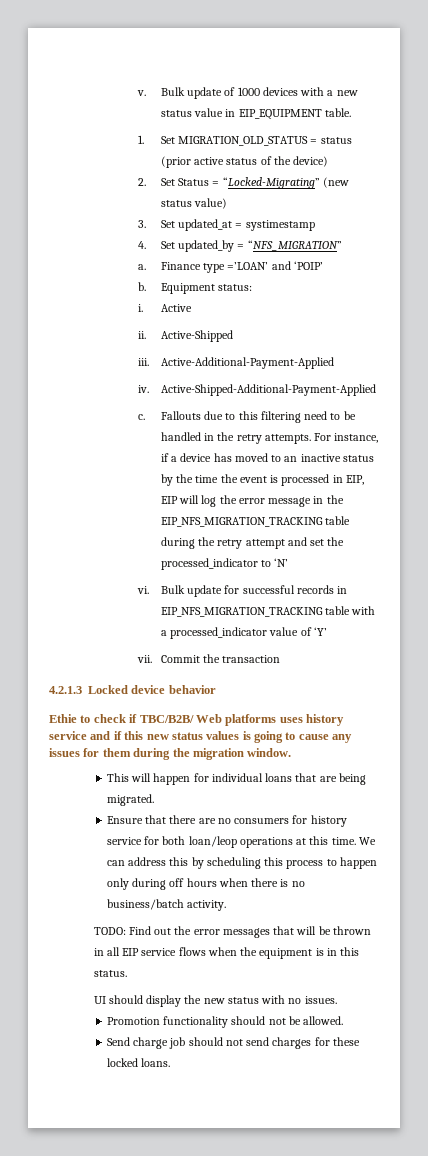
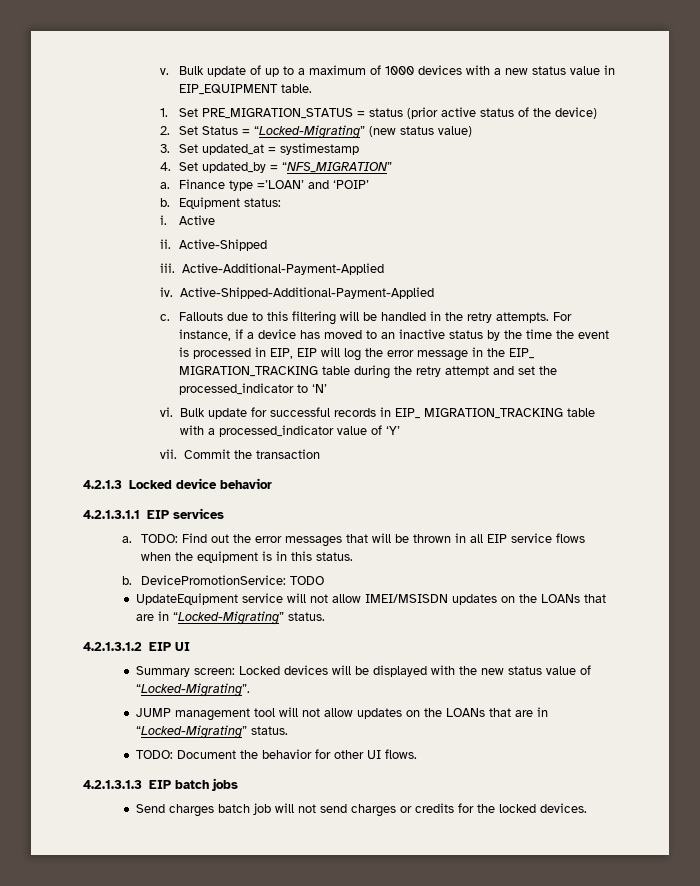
(236, 91) none -> [265,65,382,77] up to a maximum of
[178,136,309,146] MIGRATION_OLD_STATUS -> [202,108,354,119] PRE_MIGRATION_STATUS
[304,411,341,420] need to -> [340,311,360,321] will
[160,517,323,527] EIP_NFS_MIGRATION_TRACKING -> [509,348,536,359] [179,366,319,377] EIP_ MIGRATION_TRACKING
[160,607,323,617] EIP_NFS_MIGRATION_TRACKING -> [394,408,563,419] EIP_ MIGRATION_TRACKING
[49,714,344,726] [49,731,353,743] [49,748,292,760] [106,773,366,785] [106,794,154,806] [106,815,347,827] [106,836,376,848] [106,857,377,869] [106,878,305,890] [106,899,227,911] Ethie to check if TBC/B2B/ Web platforms uses history service and if this new status values is going to cause any issues for them during the migration window. // This will happen for individual loans that are being migrated. // Ensure that there are no consumers for history service for both loan/leop operations at this time. We can address this by scheduling this process to happen only during off hours when there is no business/batch activity. // -> [83,508,224,519] [121,536,132,543] 4.2.1.3.1.1 EIP services // a.
[93,995,337,1007] [106,1016,344,1028] [106,1037,360,1049] [106,1058,171,1067] UI should display the new status with no issues. // Promotion functionality should not be allowed. // Send charge job should not send charges for these locked loans. -> [121,575,324,585] [135,593,606,605] [135,611,325,625] [83,642,190,651] [135,665,591,677] [135,683,250,697] [135,707,548,721] [135,725,288,739] [135,749,417,759] [83,778,238,791] [135,803,587,817] b. DevicePromotionService: TODO // UpdateEquipment service will not allow IMEI/MSISDN updates on the LOANs that are in “Locked-Migrating” status. // 4.2.1.3.1.2 EIP UI // Summary screen: Locked devices will be displayed with the new status value of “Locked-Migrating”. // JUMP management tool will not allow updates on the LOANs that are in “Locked-Migrating” status. // TODO: Document the behavior for other UI flows. // 4.2.1.3.1.3 EIP batch jobs // Send charges batch job will not send charges or credits for the locked devices.

